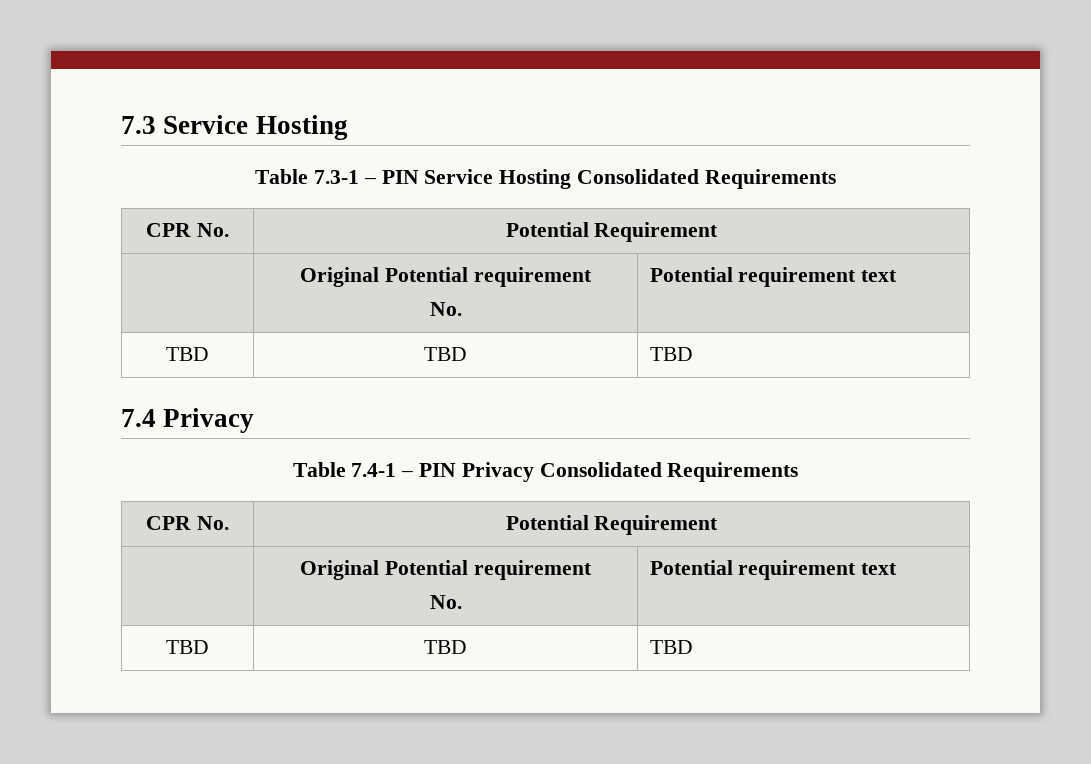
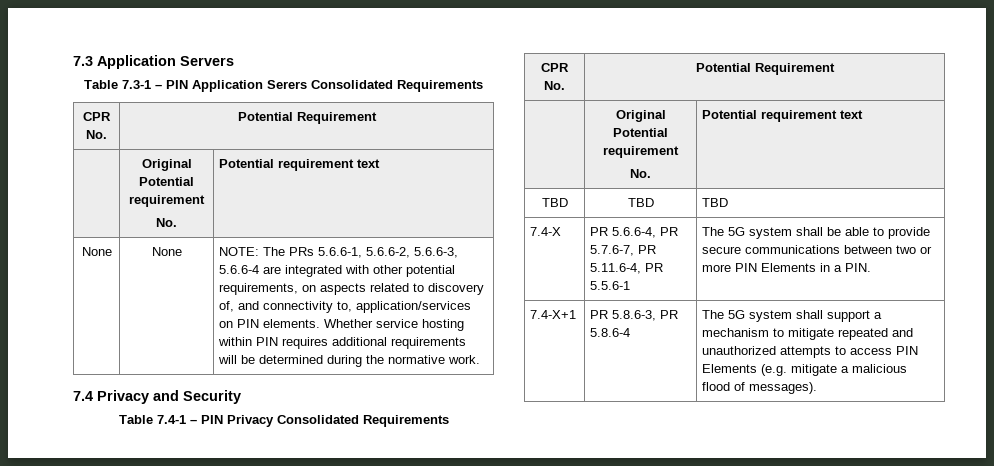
[163,115,348,140] Service Hosting -> [97,55,234,69] Application Servers
[424,169,572,189] Service Hosting -> [192,80,307,92] Application Serers
[166,347,209,361] [424,347,467,361] [649,347,693,361] TBD | TBD | TBD -> [81,247,112,256] [151,247,182,256] [219,247,459,258] [219,265,456,277] [219,283,485,295] [219,301,472,313] [219,319,465,331] [218,337,467,349] [218,355,481,367] None | None | NOTE: The PRs 5.6.6-1, 5.6.6-2, 5.6.6-3, 5.6.6-4 are integrated with other potential requirements, on aspects related to discovery of, and connectivity to, application/services on PIN elements. Whether service hosting within PIN requires additional requirements will be determined during the normative work.
(255, 420) none -> [153,390,241,404] and Security
(693, 647) none -> [530,227,562,236] [590,227,679,238] [590,245,657,256] [590,263,664,274] [590,281,631,290] [702,227,931,239] [702,245,933,254] [702,263,872,272] [530,310,577,319] [590,310,679,321] [590,328,631,337] [702,310,883,322] [702,328,914,340] [702,346,919,358] [702,364,908,376] [702,382,818,394] // 7.4-X | PR 5.6.6-4, PR 5.7.6-7, PR 5.11.6-4, PR 5.5.6-1 | The 5G system shall be able to provide secure communications between two or more PIN Elements in a PIN. // 7.4-X+1 | PR 5.8.6-3, PR 5.8.6-4 | The 5G system shall support a mechanism to mitigate repeated and unauthorized attempts to access PIN Elements (e.g. mitigate a malicious flood of messages).

